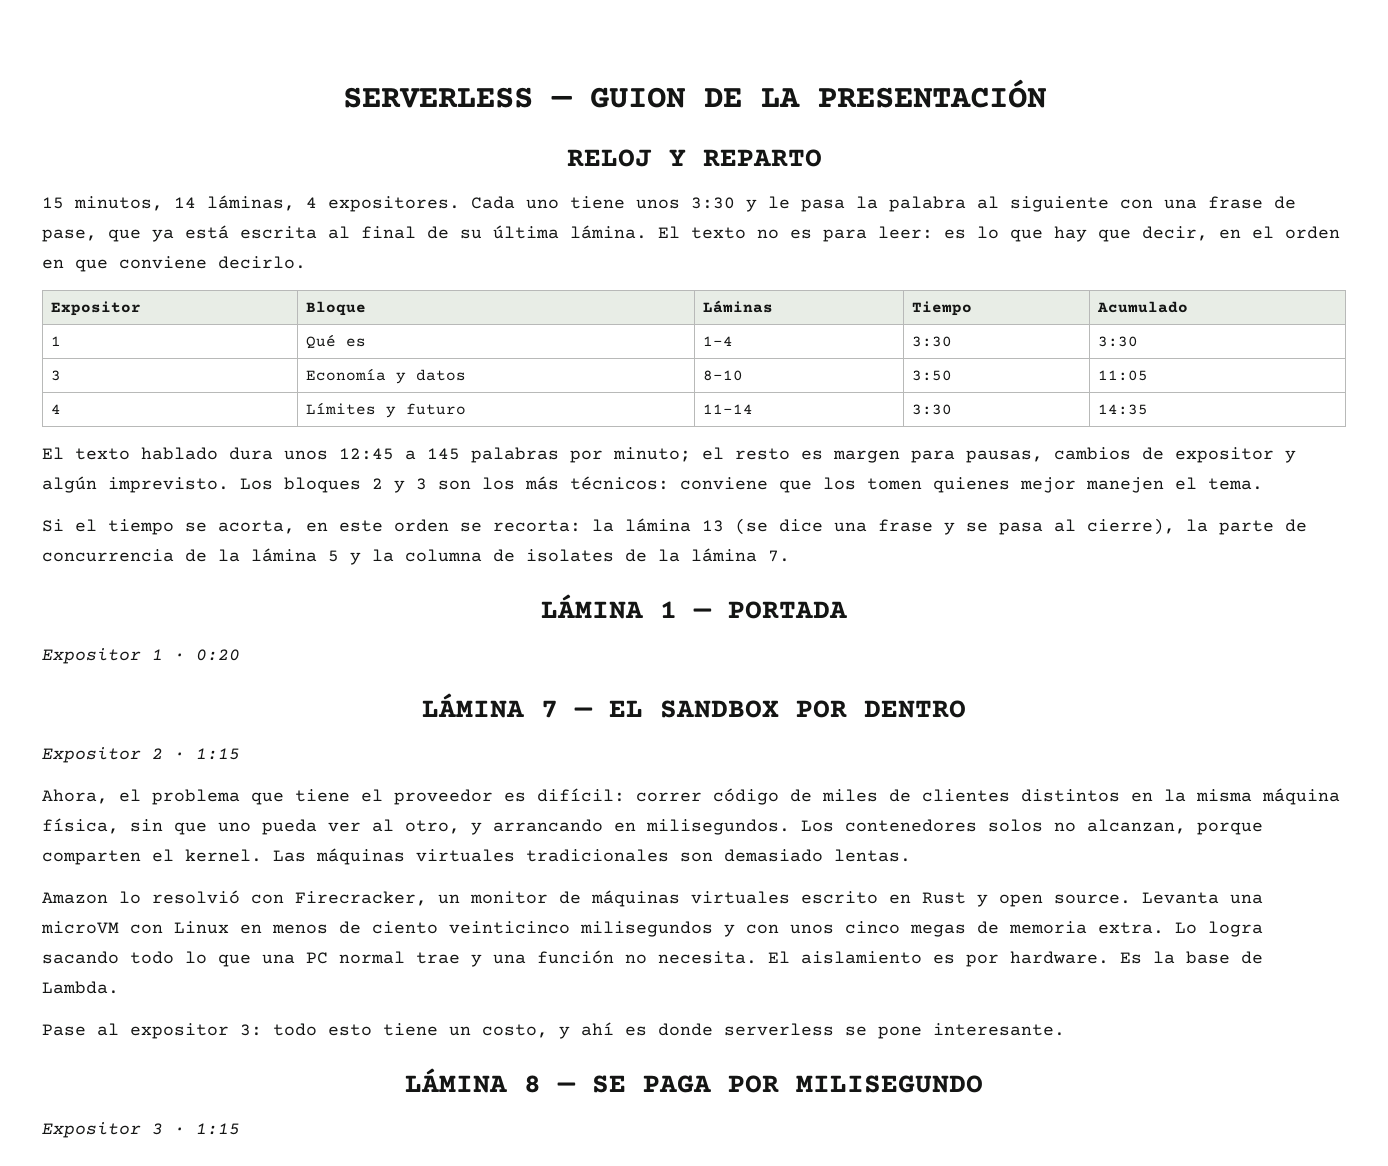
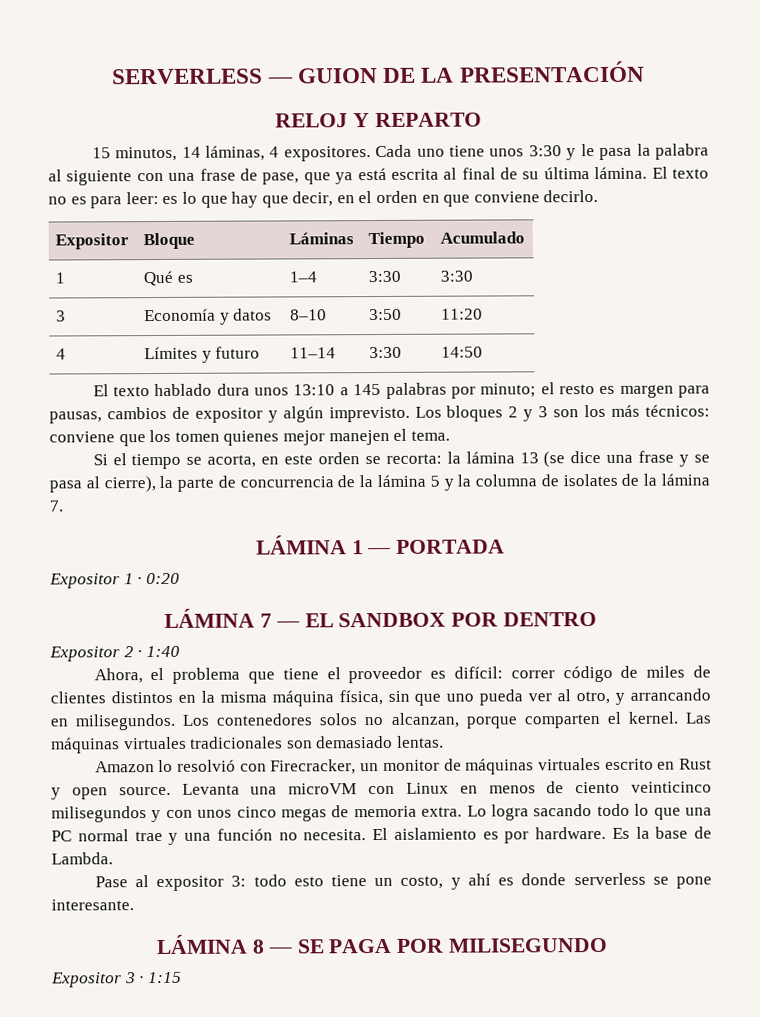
[1098,370,1149,381] 11:05 -> [441,308,484,320] 11:20
[1098,404,1149,415] 14:35 -> [441,346,484,358] 14:50
[339,448,394,460] 12:45 -> [293,384,336,396] 13:10
[196,748,240,760] 1:15 -> [145,645,180,658] 1:40

